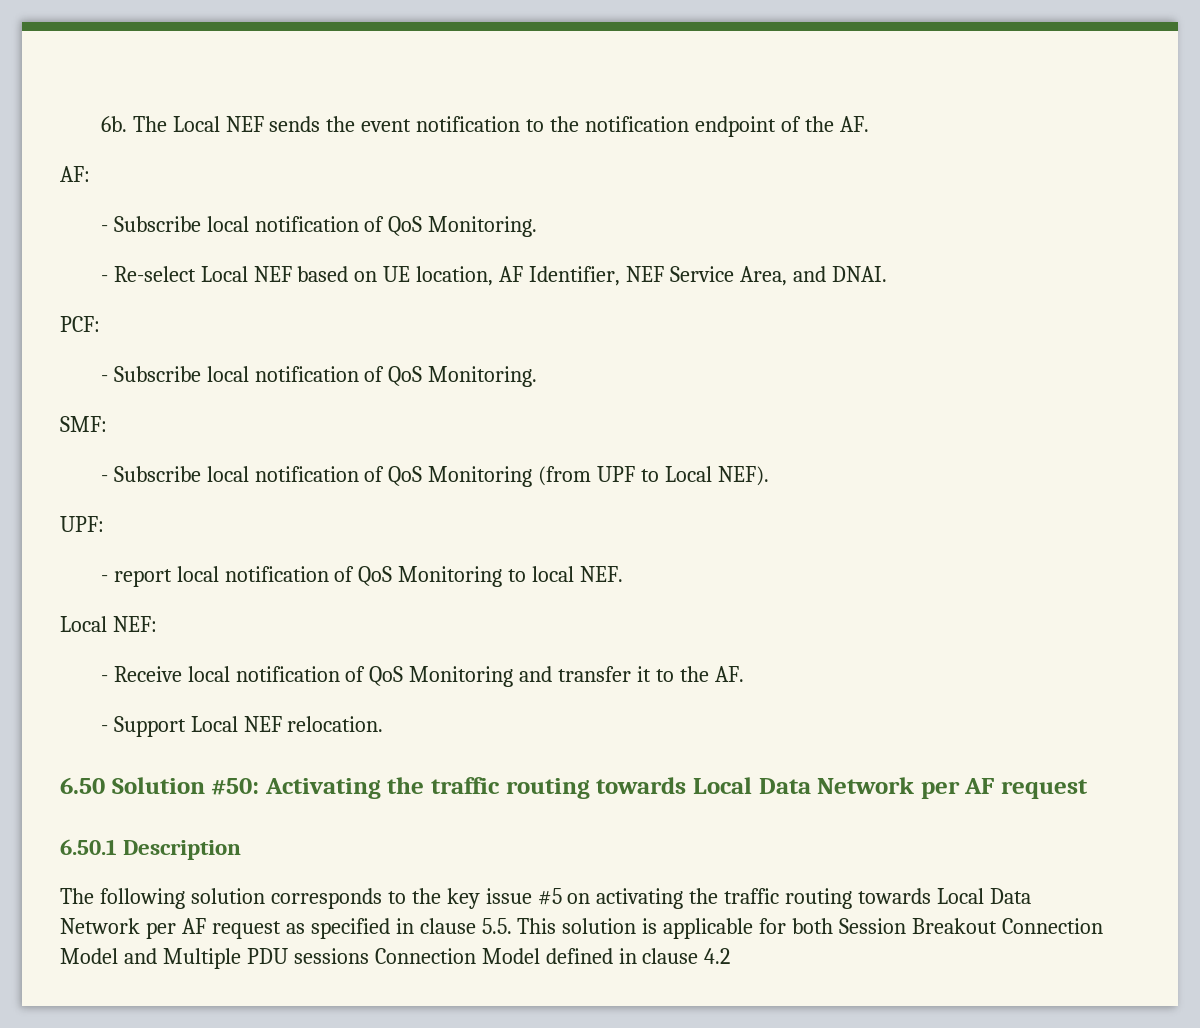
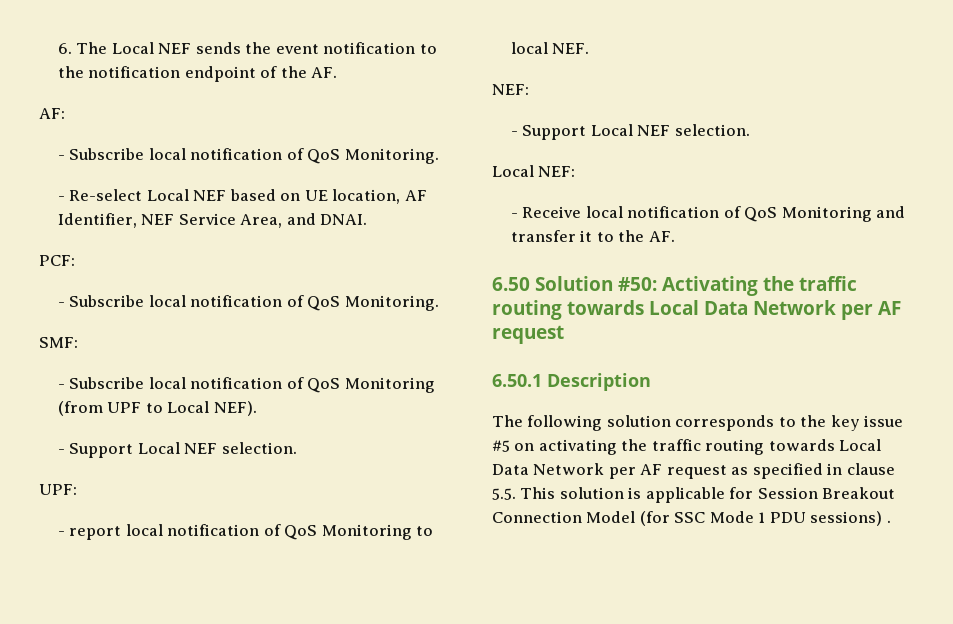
[100,116,127,132] 6b. -> [57,43,72,54] 6.
(770, 476) none -> [57,442,297,458] // - Support Local NEF selection.
(624, 574) none -> [492,84,529,95] [510,124,750,140] // NEF: // - Support Local NEF selection.
[100,716,384,737] // - Support Local NEF relocation. -> (675, 236) none
[792,918,834,934] both -> (754, 493) none
[123,948,731,969] and Multiple PDU sessions Connection Model defined in clause 4.2 -> [639,511,891,526] (for SSC Mode 1 PDU sessions) .

